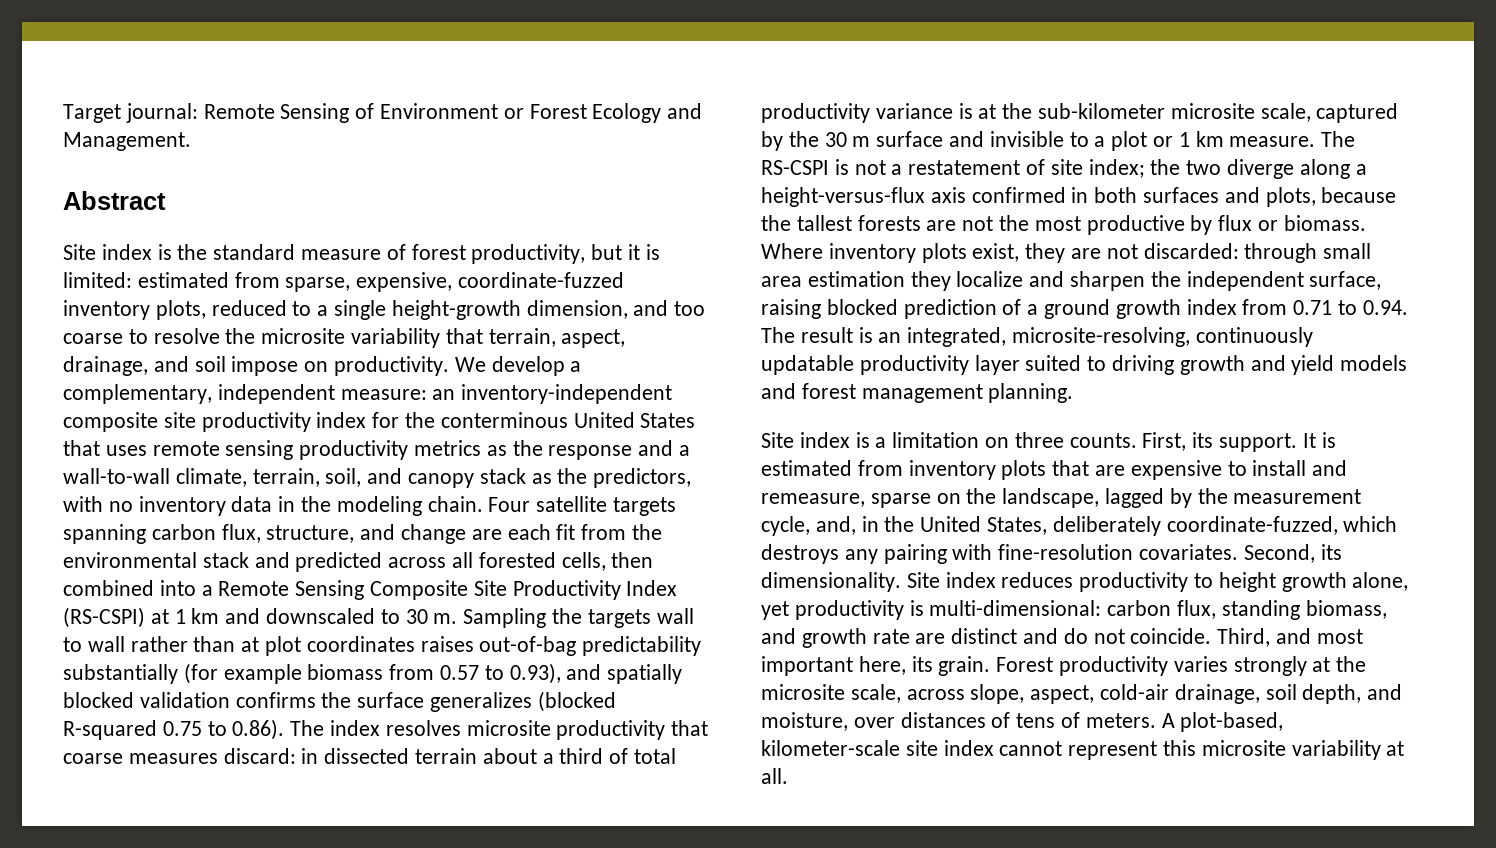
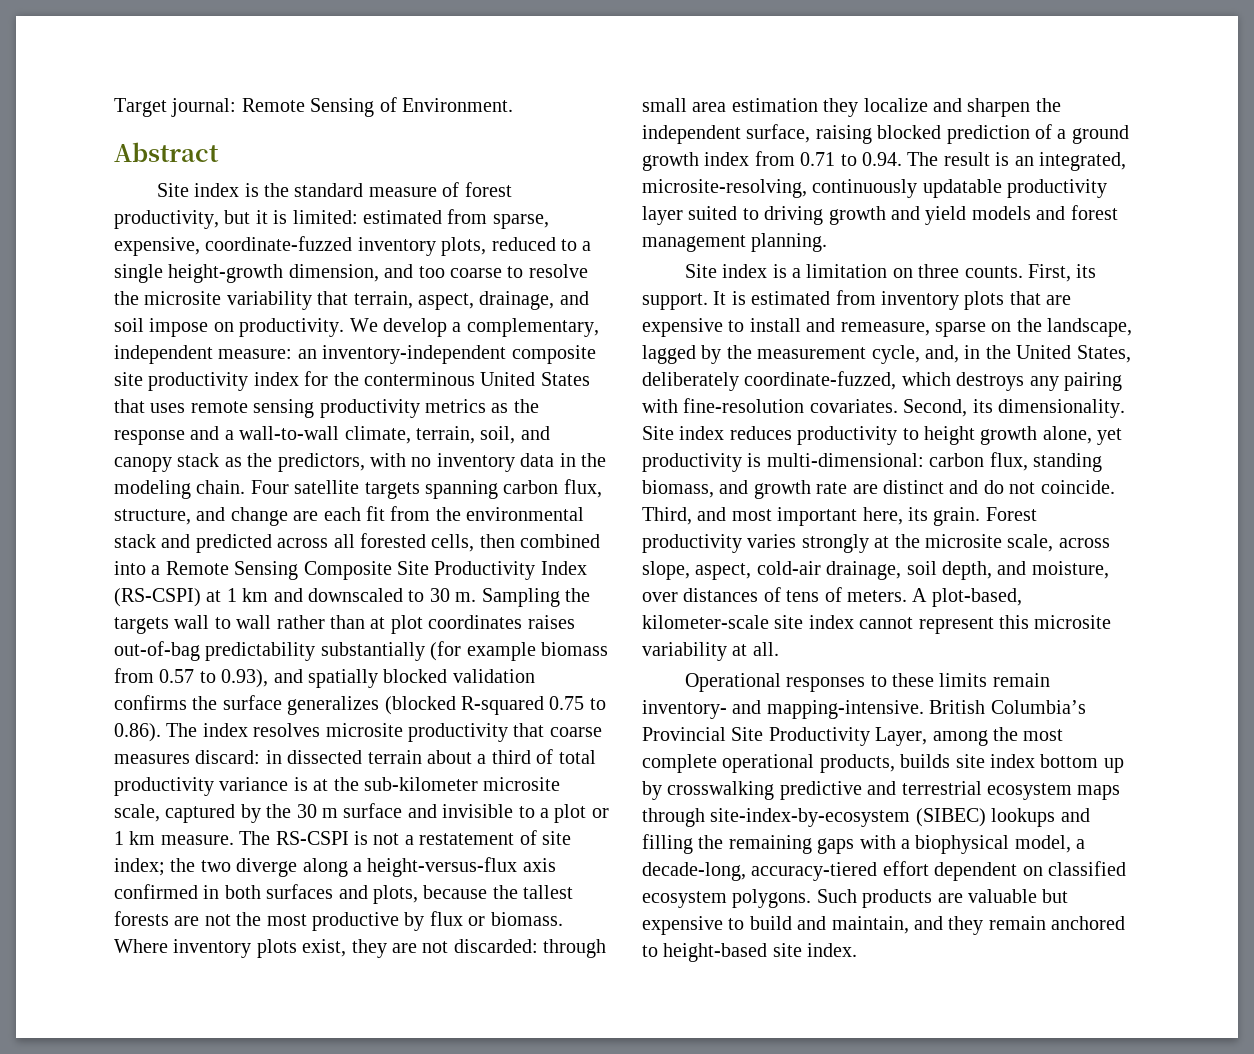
[380,103,703,123] [63,132,191,151] Environment or Forest Ecology and Management. -> [402,98,513,112] Environment.
(788, 776) none -> [684,673,1050,692] [642,700,1086,719] [642,727,1064,746] [642,754,1124,773] [642,781,1121,800] [642,808,1090,827] [642,834,1086,854] [642,861,1126,881] [642,889,1069,908] [642,916,1126,935] [642,943,858,962] // Operational responses to these limits remain inventory- and mapping-intensive. British Columbia’s Provincial Site Productivity Layer, among the most complete operational products, builds site index bottom up by crosswalking predictive and terrestrial ecosystem maps through site-index-by-ecosystem (SIBEC) lookups and filling the remaining gaps with a biophysical model, a decade-long, accuracy-tiered effort dependent on classified ecosystem polygons. Such products are valuable but expensive to build and maintain, and they remain anchored to height-based site index.

